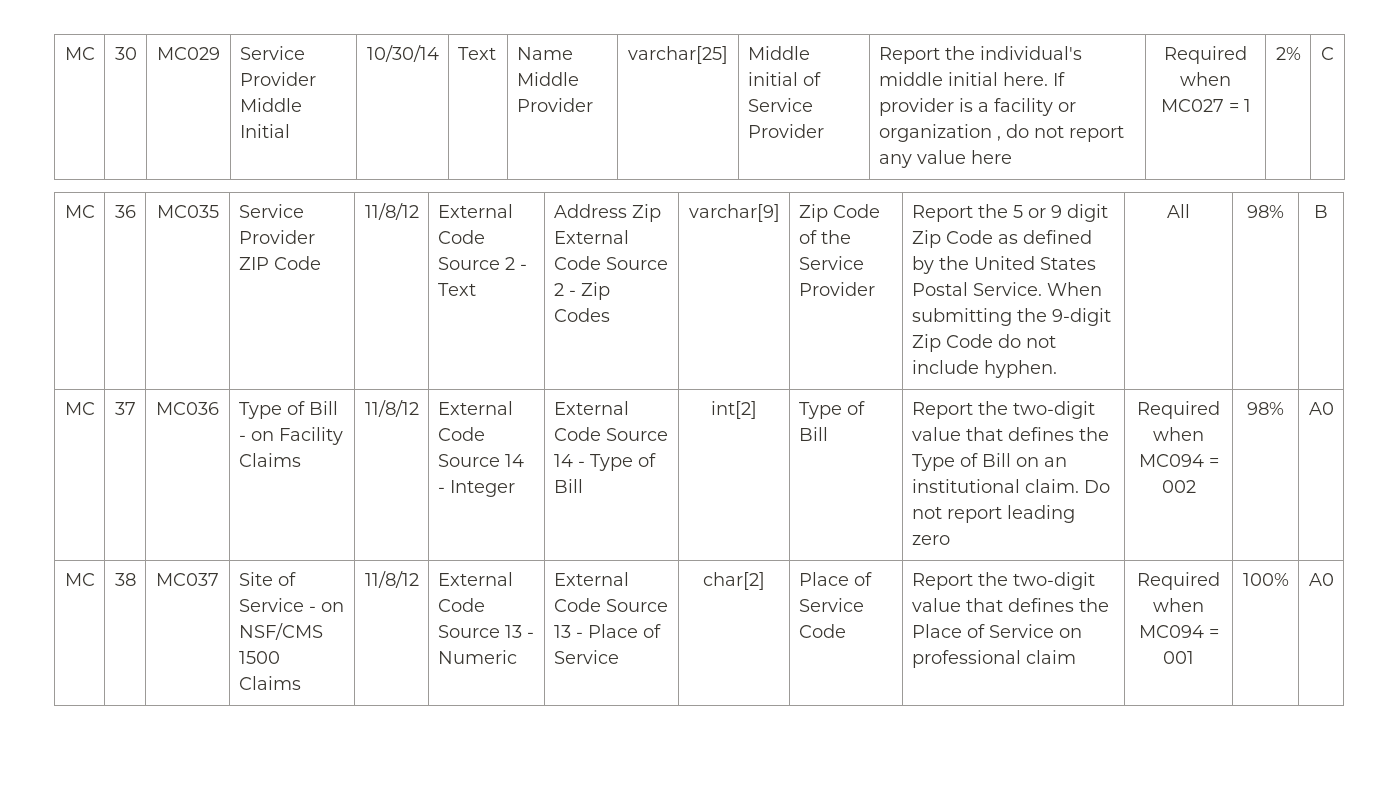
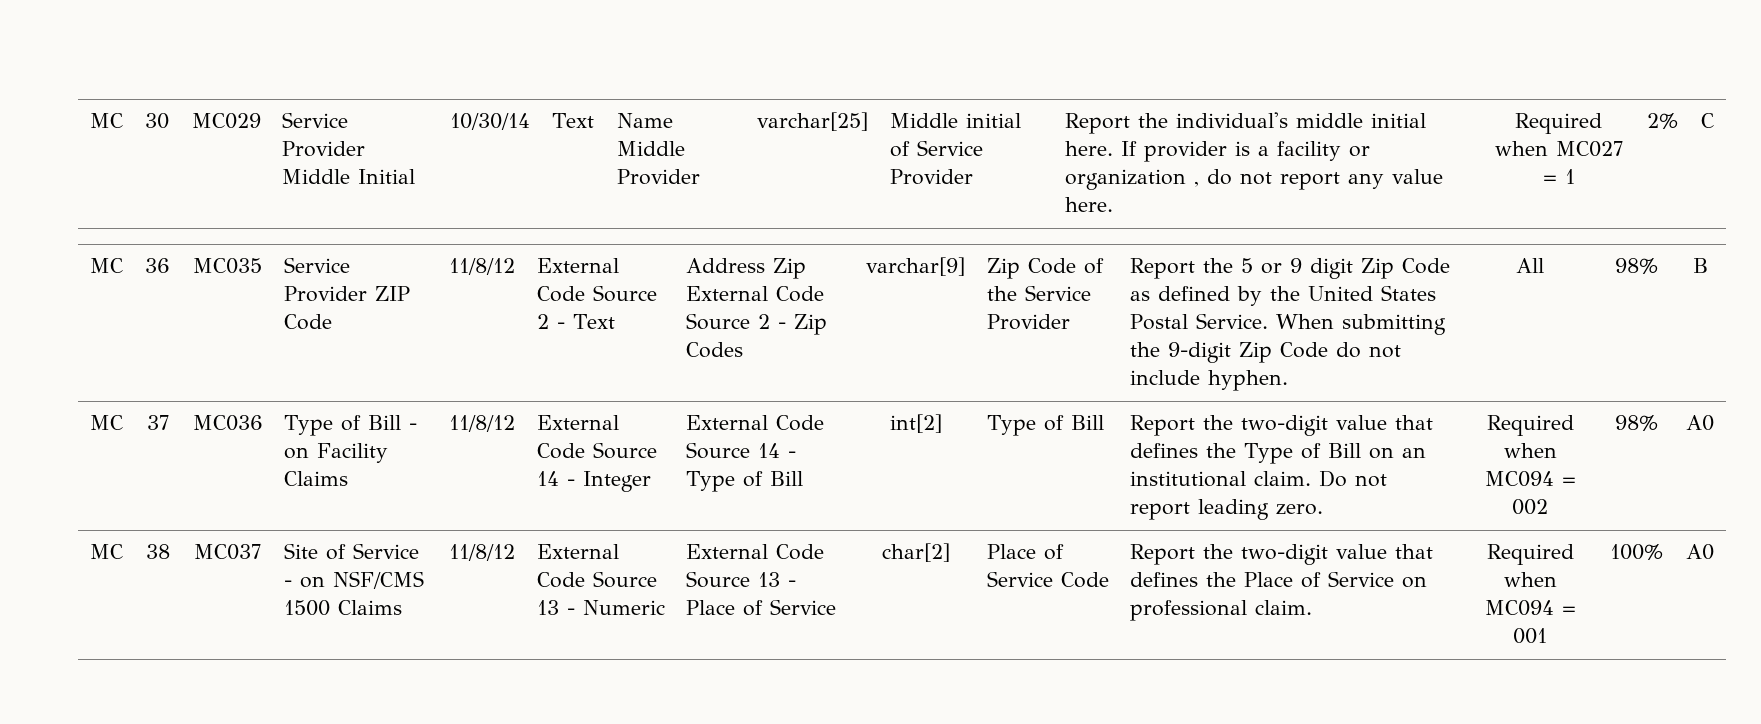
[970,150,1012,164] here -> [1064,197,1113,212] here.
[911,535,950,545] zero -> [1275,504,1323,515] zero.
[1025,650,1076,664] claim -> [1254,600,1312,615] claim.

